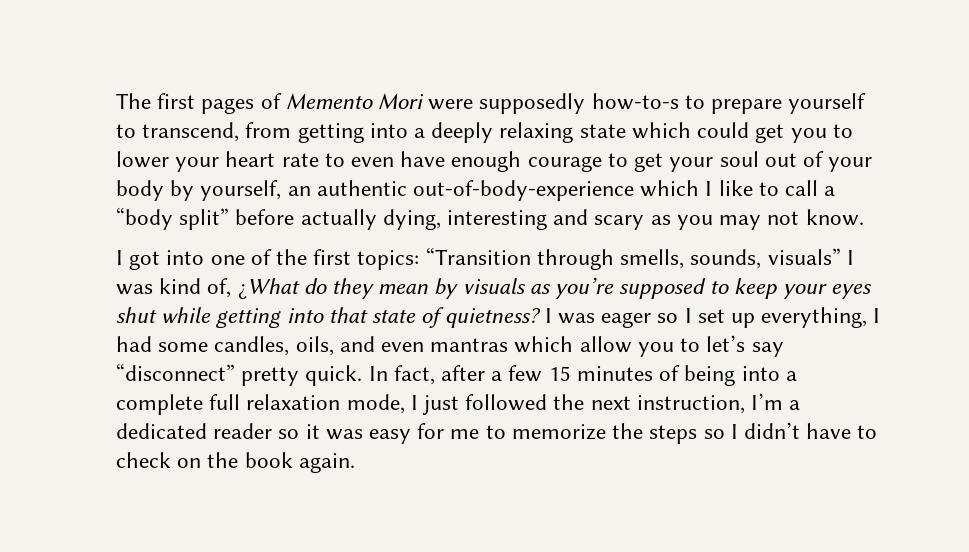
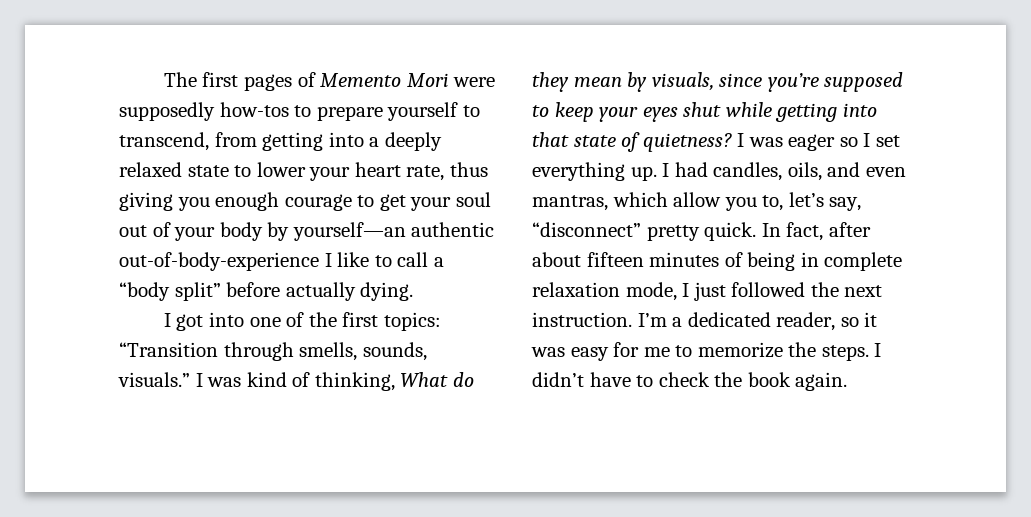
[591,93,679,110] how-to-s -> [219,102,289,117] how-tos
[499,122,853,143] [116,151,446,172] relaxing state which could get you to lower your heart rate to even have -> [119,162,488,181] [119,192,210,211] relaxed state to lower your heart rate, thus giving you
[200,180,311,201] yourself, an -> [292,222,406,241] yourself—an
[640,180,700,197] which -> (319, 261) none
[382,209,864,230] dying, interesting and scary as you may not know. -> [360,282,414,301] dying.
[767,248,841,265] visuals” -> [118,372,190,387] visuals.”
[207,278,300,299] of, ¿What -> [292,372,449,391] of thinking, What
[462,278,551,294] visuals as -> [651,72,763,91] visuals, since
[730,307,868,328] up everything, -> [532,162,657,181] everything up.
[158,342,209,352] some -> (708, 169) none
[430,338,509,352] mantras -> [532,195,608,211] mantras,
[680,335,784,357] to let’s say -> [762,192,862,211] to, let’s say,
[491,365,797,386] [116,394,241,415] a few 15 minutes of being into a complete full -> [532,252,903,271] about fifteen minutes of being in complete
[636,395,745,414] instruction, -> [532,312,632,327] instruction.
[213,423,273,439] reader -> [776,312,836,331] reader,
[649,425,725,444] steps so -> [821,345,869,361] steps.
[177,458,202,468] on -> (710, 379) none

